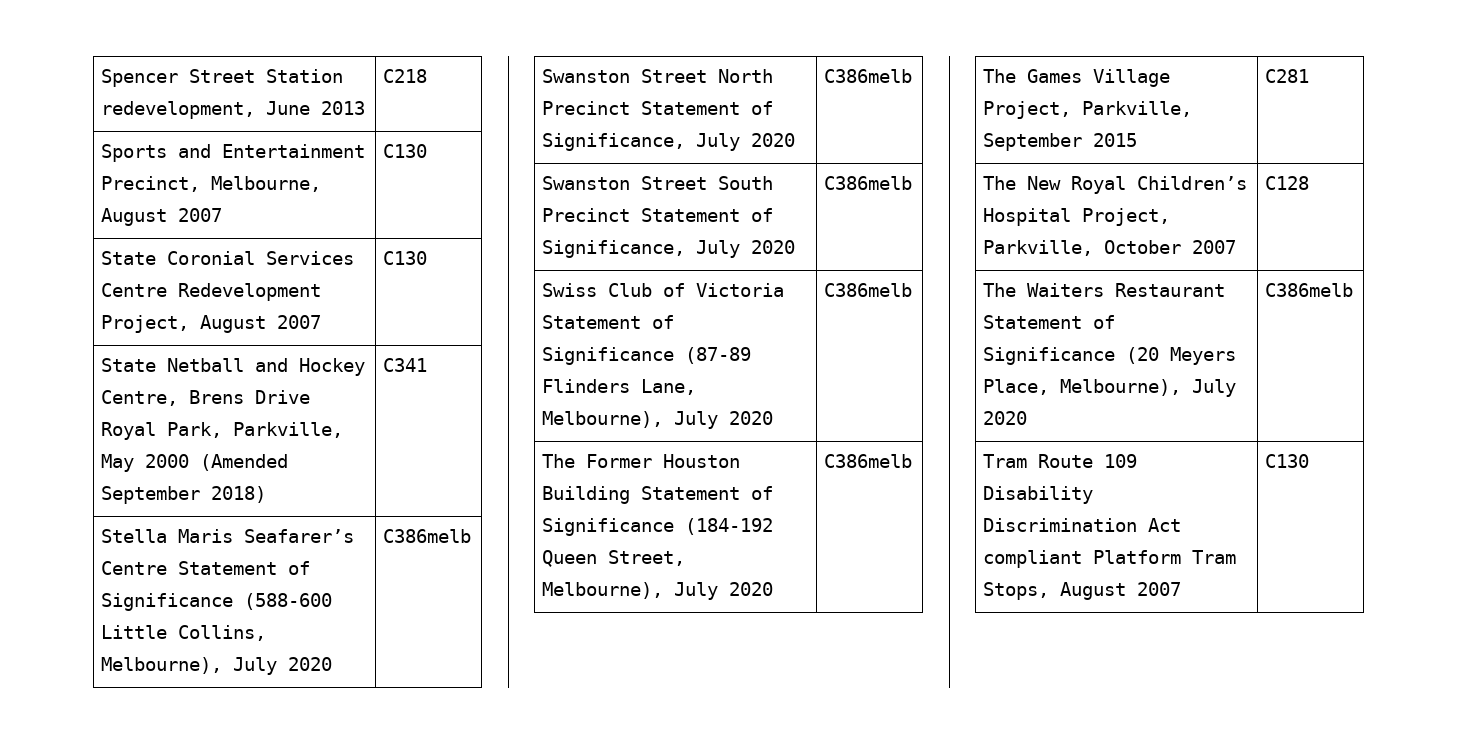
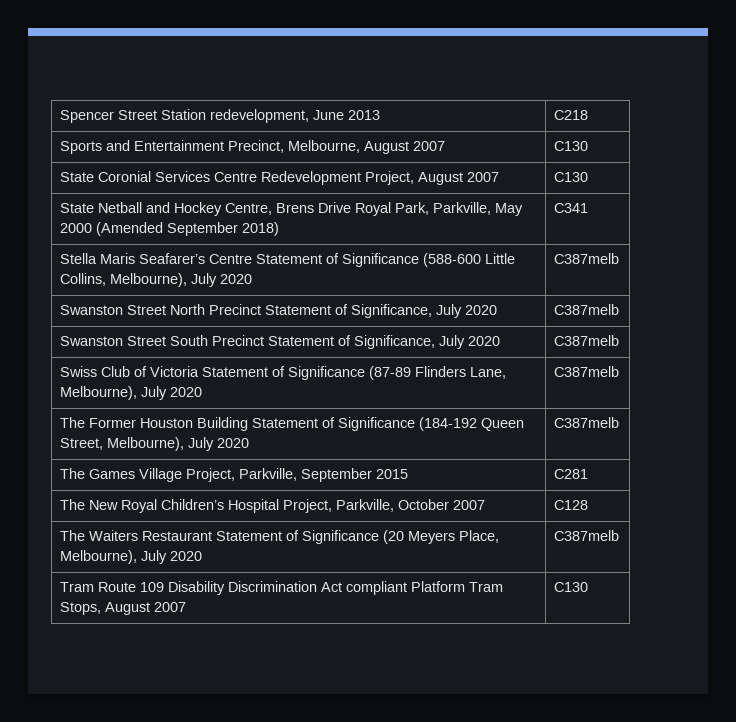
[383,529,472,543] C386melb -> [553,253,619,264] C387melb
[824,69,913,83] C386melb -> [553,304,619,315] C387melb
[824,176,913,190] C386melb -> [553,335,619,346] C387melb
[824,283,913,297] C386melb -> [553,366,619,377] C387melb
[824,454,913,468] C386melb -> [553,417,619,428] C387melb
[1265,283,1354,297] C386melb -> [553,530,619,541] C387melb

